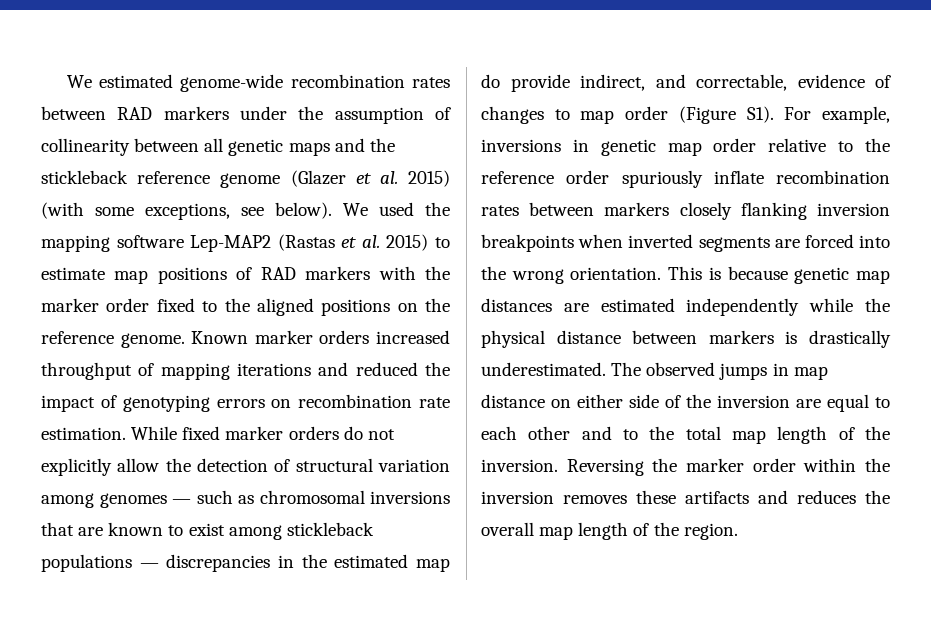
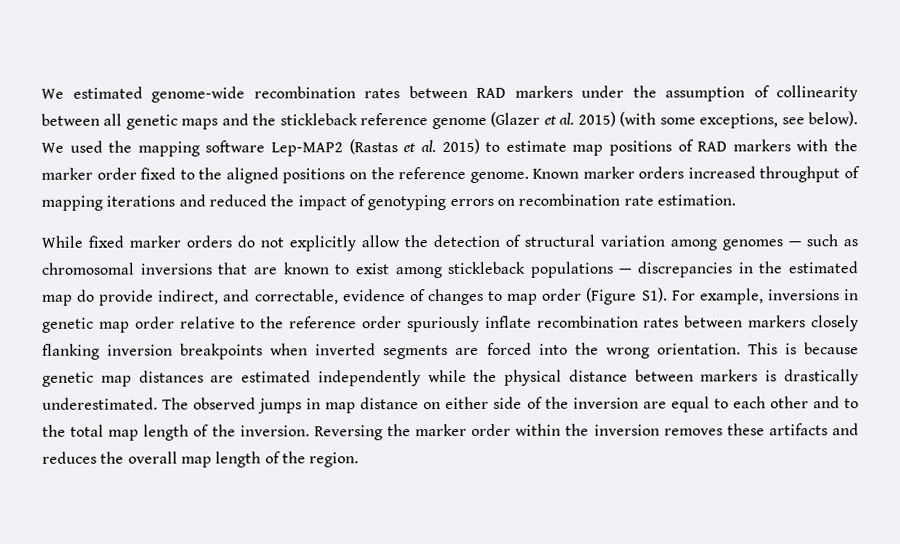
(126, 433) none -> (736, 200) //

